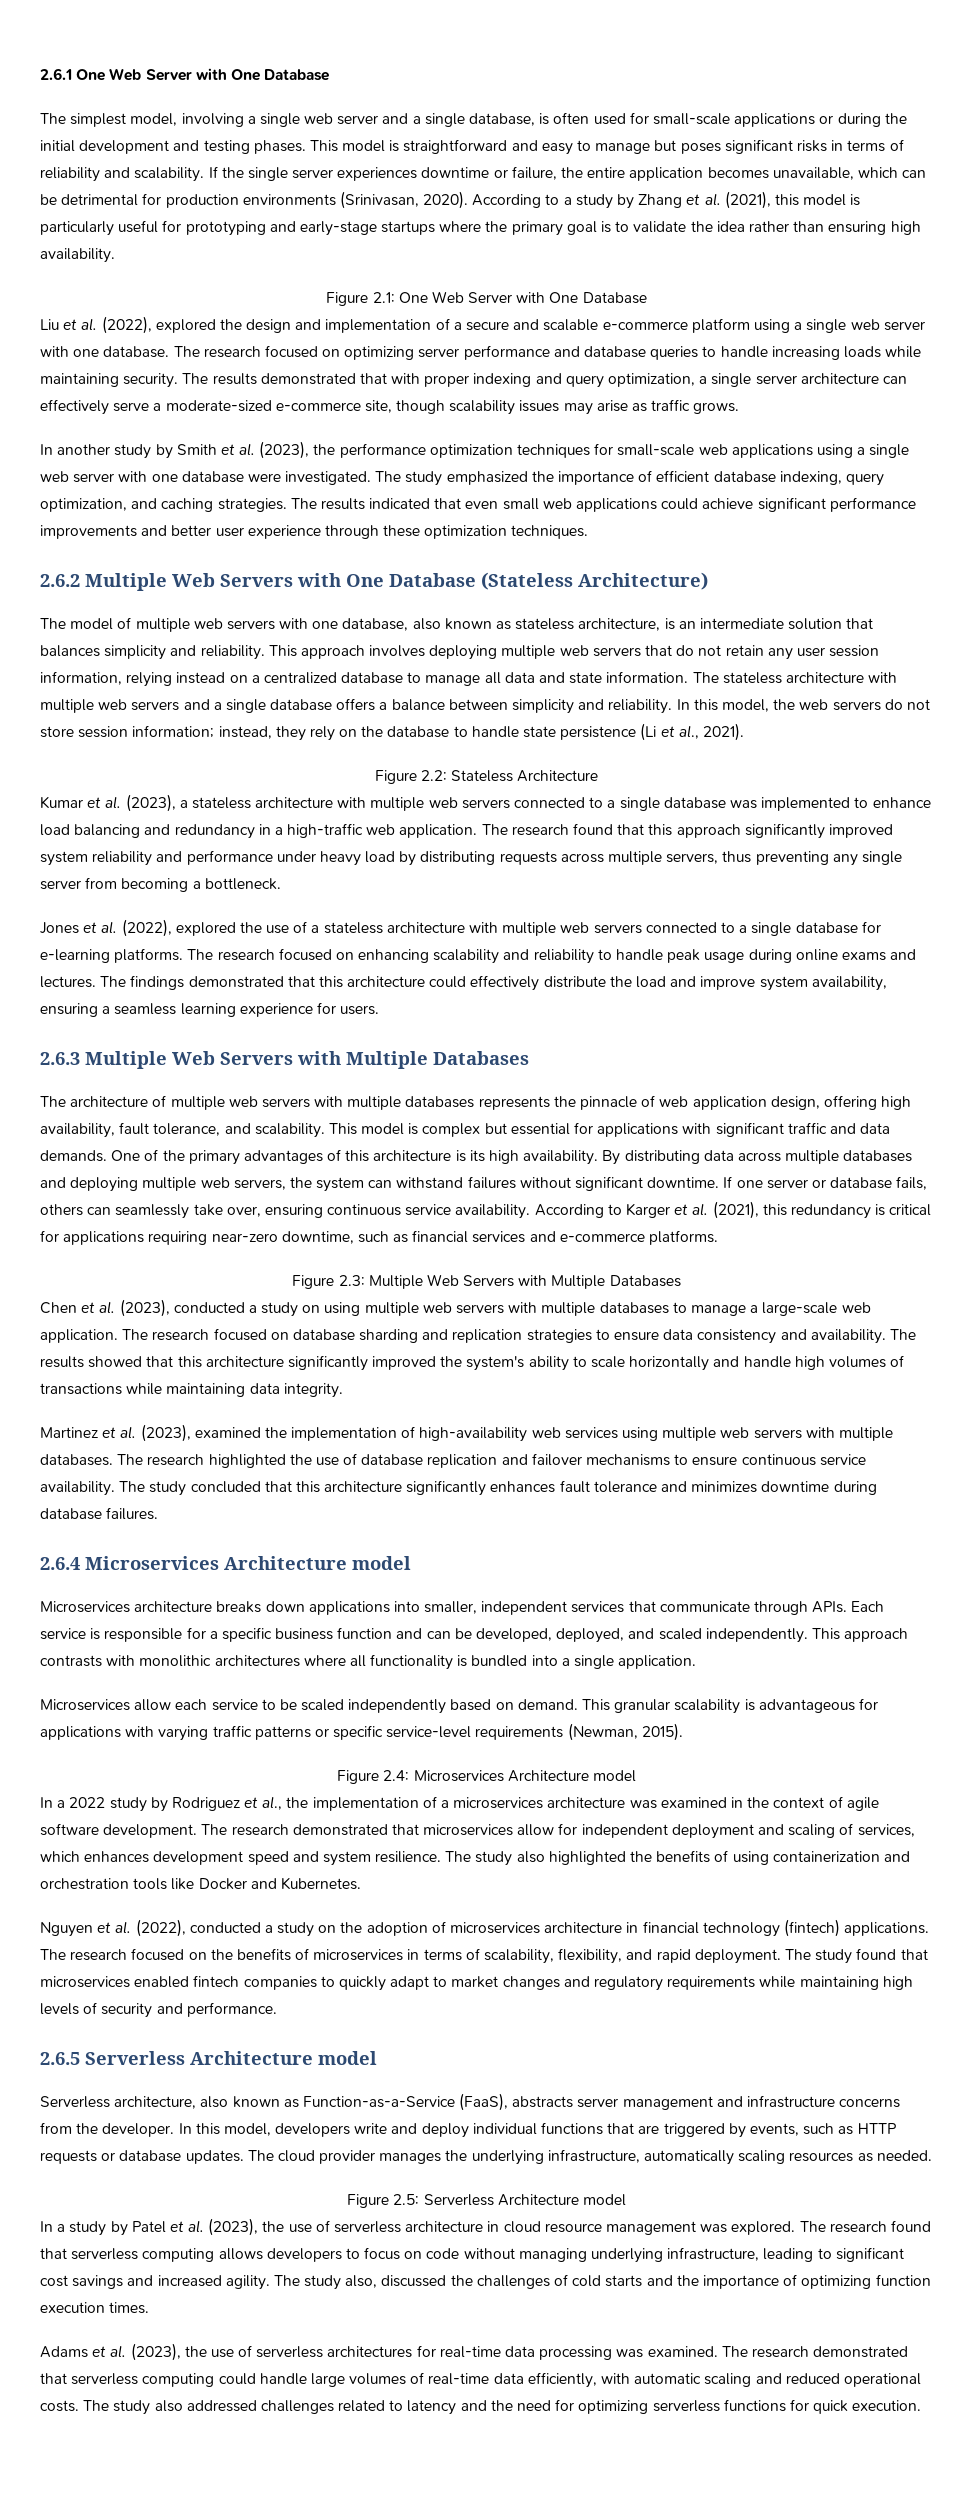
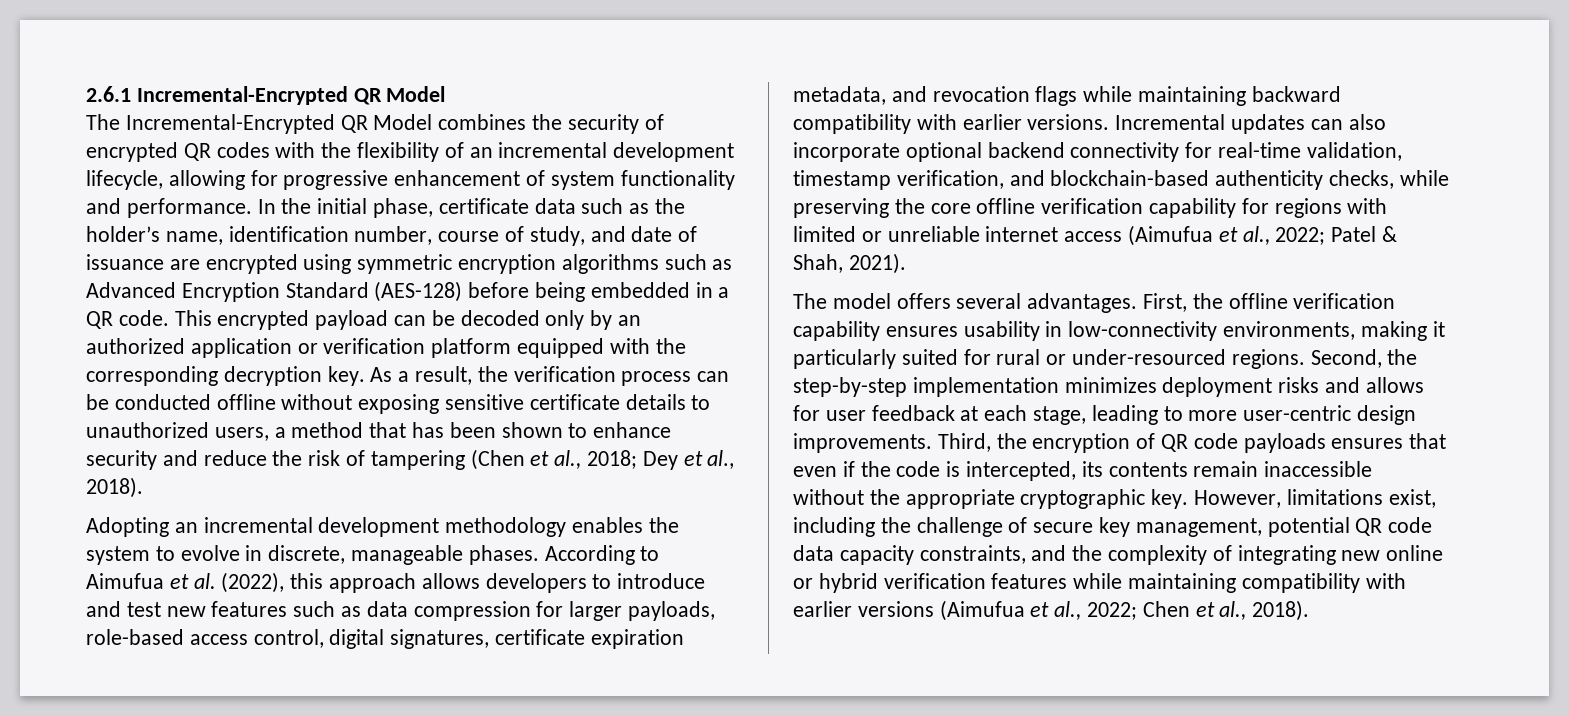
[76,68,330,81] [40,112,907,127] [40,139,904,155] [40,166,927,182] [40,191,861,209] [40,220,921,236] [40,248,115,263] [326,291,647,306] [40,316,925,334] [40,345,922,360] [40,373,907,388] [40,399,740,415] [40,441,910,459] [40,470,884,486] [40,497,916,512] [40,525,589,539] [40,572,708,591] [40,617,874,632] [40,645,880,660] [40,671,898,687] [40,698,930,714] [40,723,744,741] [374,770,599,784] [40,794,931,812] [40,823,893,839] [40,850,902,866] [40,877,281,892] [40,919,881,937] [40,948,917,964] [40,975,887,991] [40,1002,380,1017] [40,1051,529,1069] [40,1095,912,1110] [40,1122,891,1138] [40,1149,913,1165] [40,1176,928,1192] [40,1201,932,1219] [40,1230,719,1245] [292,1274,681,1289] [40,1299,871,1317] [40,1328,916,1344] [40,1355,905,1371] [40,1383,343,1398] [40,1424,893,1442] [40,1453,866,1468] [40,1480,877,1496] [40,1507,159,1520] [40,1556,411,1570] [40,1601,885,1615] [40,1627,909,1643] [40,1654,697,1670] [40,1698,878,1714] [40,1723,683,1741] [337,1770,636,1784] [40,1796,879,1812] [40,1823,915,1839] [40,1850,910,1866] [40,1877,361,1890] [40,1919,930,1937] [40,1948,928,1964] [40,1975,913,1991] [40,2002,277,2018] [40,2051,377,2065] [40,2093,901,2111] [40,2122,896,2138] [40,2149,932,2165] [347,2194,626,2208] [40,2218,931,2236] [40,2247,904,2263] [40,2274,931,2290] [40,2302,150,2314] [40,2343,909,2361] [40,2372,921,2388] [40,2399,922,2415] One Web Server with One Database // The simplest model, involving a single web server and a single database, is often used for small-scale applications or during the initial development and testing phases. This model is straightforward and easy to manage but poses significant risks in terms of reliability and scalability. If the single server experiences downtime or failure, the entire application becomes unavailable, which can be detrimental for production environments (Srinivasan, 2020). According to a study by Zhang et al. (2021), this model is particularly useful for prototyping and early-stage startups where the primary goal is to validate the idea rather than ensuring high availability. // Figure 2.1: One Web Server with One Database // Liu et al. (2022), explored the design and implementation of a secure and scalable e-commerce platform using a single web server with one database. The research focused on optimizing server performance and database queries to handle increasing loads while maintaining security. The results demonstrated that with proper indexing and query optimization, a single server architecture can effectively serve a moderate-sized e-commerce site, though scalability issues may arise as traffic grows. // In another study by Smith et al. (2023), the performance optimization techniques for small-scale web applications using a single web server with one database were investigated. The study emphasized the importance of efficient database indexing, query optimization, and caching strategies. The results indicated that even small web applications could achieve significant performance improvements and better user experience through these optimization techniques. // 2.6.2 Multiple Web Servers with One Database (Stateless Architecture) // The model of multiple web servers with one database, also known as stateless architecture, is an intermediate solution that balances simplicity and reliability. This approach involves deploying multiple web servers that do not retain any user session information, relying instead on a centralized database to manage all data and state information. The stateless architecture with multiple web servers and a single database offers a balance between simplicity and reliability. In this model, the web servers do not store session information; instead, they rely on the database to handle state persistence (Li et al., 2021). // Figure 2.2: Stateless Architecture // Kumar et al. (2023), a stateless architecture with multiple web servers connected to a single database was implemented to enhance load balancing and redundancy in a high-traffic web application. The research found that this approach significantly improved system reliability and performance under heavy load by distributing requests across multiple servers, thus preventing any single server from becoming a bottleneck. // Jones et al. (2022), explored the use of a stateless architecture with multiple web servers connected to a single database for e-learning platforms. The research focused on enhancing scalability and reliability to handle peak usage during online exams and lectures. The findings demonstrated that this architecture could effectively distribute the load and improve system availability, ensuring a seamless learning experience for users. // 2.6.3 Multiple Web Servers with Multiple Databases // The architecture of multiple web servers with multiple databases represents the pinnacle of web application design, offering high availability, fault tolerance, and scalability. This model is complex but essential for applications with significant traffic and data demands. One of the primary advantages of this architecture is its high availability. By distributing data across multiple databases and deploying multiple web servers, the system can withstand failures without significant downtime. If one server or database fails, others can seamlessly take over, ensuring continuous service availability. According to Karger et al. (2021), this redundancy is critical for applications requiring near-zero downtime, such as financial services and e-commerce platforms. // Figure 2.3: Multiple Web Servers with Multiple Databases // Chen et al. (2023), conducted a study on using multiple web servers with multiple databases to manage a large-scale web application. The research focused on database sharding and replication strategies to ensure data consistency and availability. The results showed that this architecture significantly improved the system's ability to scale horizontally and handle high volumes of transactions while maintaining data integrity. // Martinez et al. (2023), examined the implementation of high-availability web services using multiple web servers with multiple databases. The research highlighted the use of database replication and failover mechanisms to ensure continuous service availability. The study concluded that this architecture significantly enhances fault tolerance and minimizes downtime during database failures. // 2.6.4 Microservices Architecture model // Microservices architecture breaks down applications into smaller, independent services that communicate through APIs. Each service is responsible for a specific business function and can be developed, deployed, and scaled independently. This approach contrasts with monolithic architectures where all functionality is bundled into a single application. // Microservices allow each service to be scaled independently based on demand. This granular scalability is advantageous for applications with varying traffic patterns or specific service-level requirements (Newman, 2015). // Figure 2.4: Microservices Architecture model // In a 2022 study by Rodriguez et al., the implementation of a microservices architecture was examined in the context of agile software development. The research demonstrated that microservices allow for independent deployment and scaling of services, which enhances development speed and system resilience. The study also highlighted the benefits of using containerization and orchestration tools like Docker and Kubernetes. // Nguyen et al. (2022), conducted a study on the adoption of microservices architecture in financial technology (fintech) applications. The research focused on the benefits of microservices in terms of scalability, flexibility, and rapid deployment. The study found that microservices enabled fintech companies to quickly adapt to market changes and regulatory requirements while maintaining high levels of security and performance. // 2.6.5 Serverless Architecture model // Serverless architecture, also known as Function-as-a-Service (FaaS), abstracts server management and infrastructure concerns from the developer. In this model, developers write and deploy individual functions that are triggered by events, such as HTTP requests or database updates. The cloud provider manages the underlying infrastructure, automatically scaling resources as needed. // Figure 2.5: Serverless Architecture model // In a study by Patel et al. (2023), the use of serverless architecture in cloud resource management was explored. The research found that serverless computing allows developers to focus on code without managing underlying infrastructure, leading to significant cost savings and increased agility. The study also, discussed the challenges of cold starts and the importance of optimizing function execution times. // Adams et al. (2023), the use of serverless architectures for real-time data processing was examined. The research demonstrated that serverless computing could handle large volumes of real-time data efficiently, with automatic scaling and reduced operational costs. The study also addressed challenges related to latency and the need for optimizing serverless functions for quick execution. -> [136,86,446,105] [86,114,664,134] [86,142,735,162] [86,170,735,190] [86,198,686,218] [86,226,698,246] [86,254,733,274] [86,281,730,302] [86,310,642,330] [86,338,686,358] [86,366,730,386] [86,394,711,414] [86,422,672,441] [86,449,735,470] [86,477,143,498] [86,517,679,537] [86,545,660,565] [86,572,706,593] [86,601,716,621] [86,629,684,649] [793,86,1341,106] [793,114,1386,134] [793,142,1402,162] [793,170,1449,190] [793,198,1388,218] [793,225,1398,246] [793,253,906,274] [793,293,1396,313] [793,321,1445,341] [793,349,1418,369] [793,377,1424,397] [793,405,1417,425] [793,433,1447,453] [793,461,1373,481] [793,489,1436,509] [793,517,1433,537] [793,545,1444,565] [793,573,1406,593] [793,600,1310,621] Incremental-Encrypted QR Model // The Incremental-Encrypted QR Model combines the security of encrypted QR codes with the flexibility of an incremental development lifecycle, allowing for progressive enhancement of system functionality and performance. In the initial phase, certificate data such as the holder’s name, identification number, course of study, and date of issuance are encrypted using symmetric encryption algorithms such as Advanced Encryption Standard (AES-128) before being embedded in a QR code. This encrypted payload can be decoded only by an authorized application or verification platform equipped with the corresponding decryption key. As a result, the verification process can be conducted offline without exposing sensitive certificate details to unauthorized users, a method that has been shown to enhance security and reduce the risk of tampering (Chen et al., 2018; Dey et al., 2018). // Adopting an incremental development methodology enables the system to evolve in discrete, manageable phases. According to Aimufua et al. (2022), this approach allows developers to introduce and test new features such as data compression for larger payloads, role-based access control, digital signatures, certificate expiration metadata, and revocation flags while maintaining backward compatibility with earlier versions. Incremental updates can also incorporate optional backend connectivity for real-time validation, timestamp verification, and blockchain-based authenticity checks, while preserving the core offline verification capability for regions with limited or unreliable internet access (Aimufua et al., 2022; Patel & Shah, 2021). // The model offers several advantages. First, the offline verification capability ensures usability in low-connectivity environments, making it particularly suited for rural or under-resourced regions. Second, the step-by-step implementation minimizes deployment risks and allows for user feedback at each stage, leading to more user-centric design improvements. Third, the encryption of QR code payloads ensures that even if the code is intercepted, its contents remain inaccessible without the appropriate cryptographic key. However, limitations exist, including the challenge of secure key management, potential QR code data capacity constraints, and the complexity of integrating new online or hybrid verification features while maintaining compatibility with earlier versions (Aimufua et al., 2022; Chen et al., 2018).

